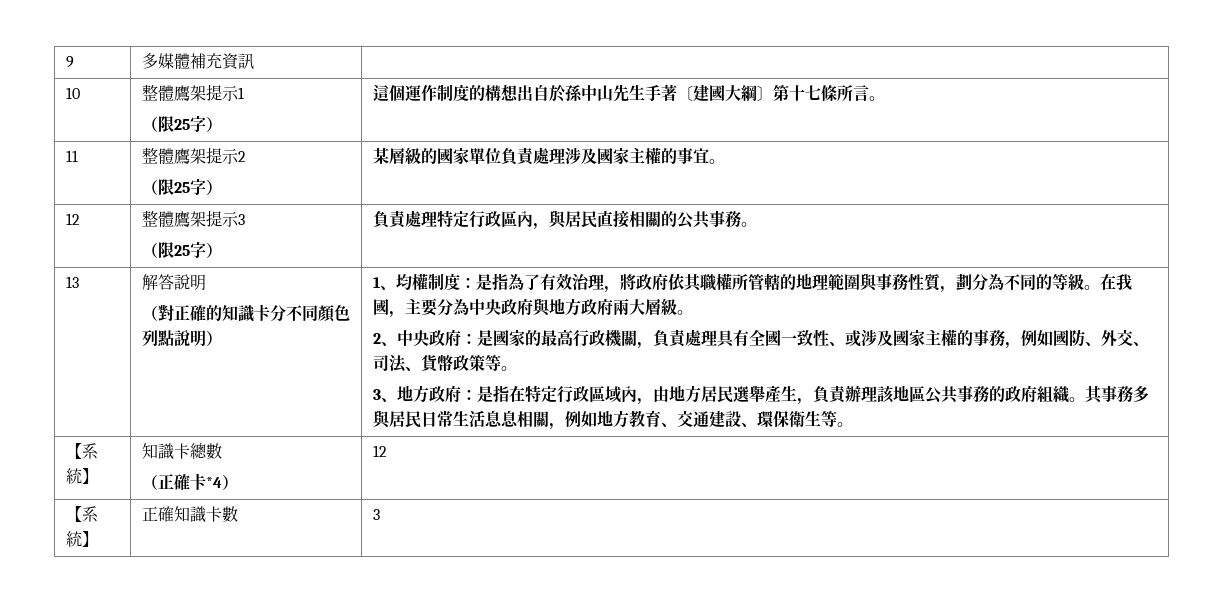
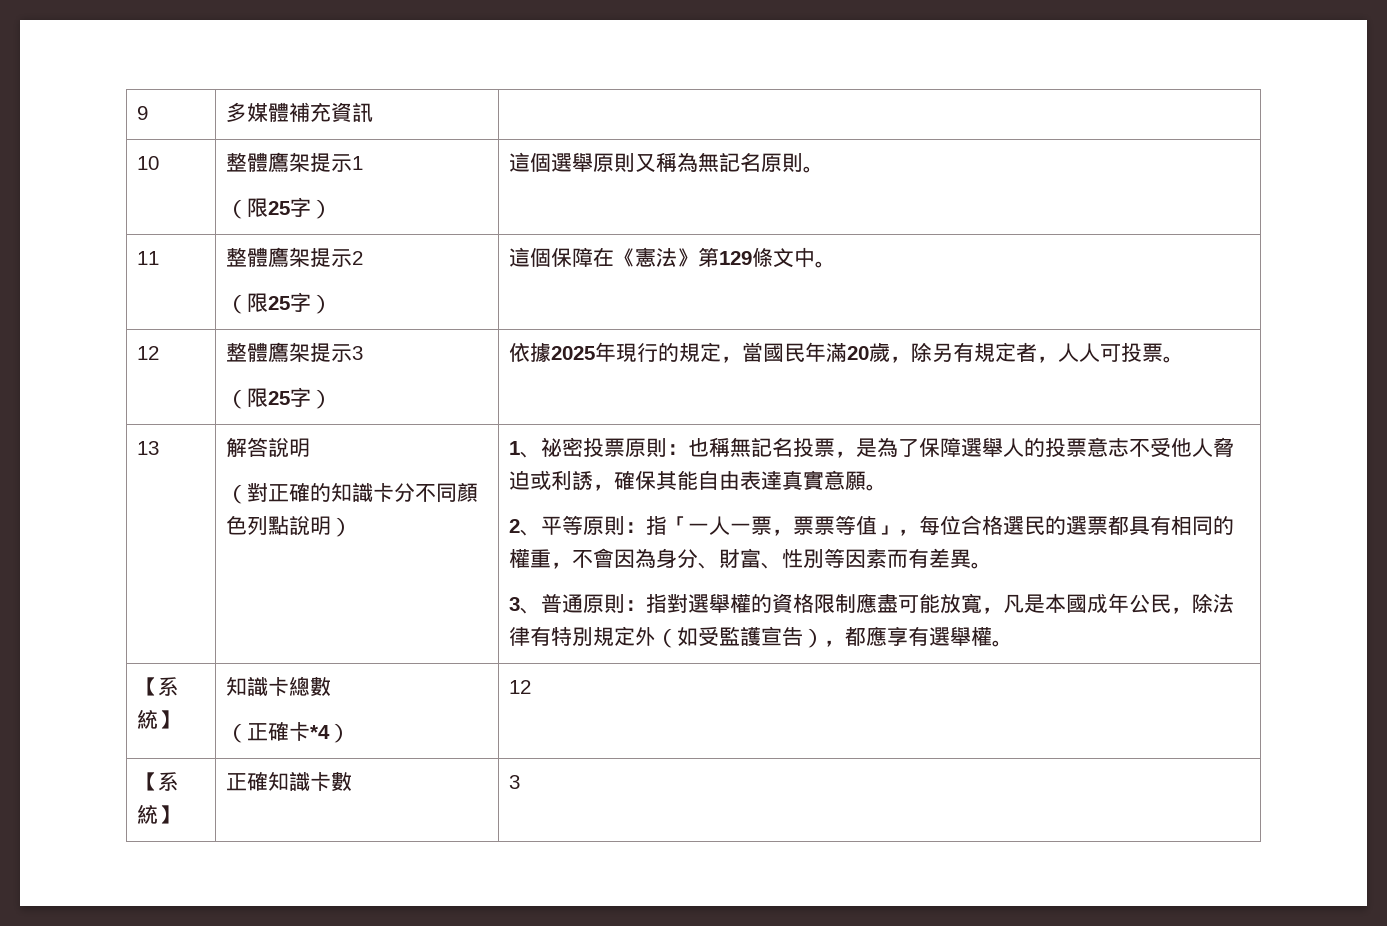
[404,84,869,102] 運作制度的構想出自於孫中山先生手著〔建國大綱〕第十七條所言 -> [550,152,803,172] 選舉原則又稱為無記名原則
[372,147,709,166] 某層級的國家單位負責處理涉及國家主權的事宜 -> [508,247,815,268] 這個保障在《憲法》第129條文中
[372,210,741,230] 負責處理特定行政區內，與居民直接相關的公共事務 -> [508,342,1163,363] 依據2025年現行的規定，當國民年滿20歲，除另有規定者，人人可投票
[395,273,1132,293] [372,298,693,318] [372,329,1149,349] [372,354,517,373] [372,385,1149,405] [372,410,837,430] 均權制度：是指為了有效治理，將政府依其職權所管轄的地理範圍與事務性質，劃分為不同的等級。在我國，主要分為中央政府與地方政府兩大層級。 // 2、中央政府：是國家的最高行政機關，負責處理具有全國一致性、或涉及國家主權的事務，例如國防、外交、司法、貨幣政策等。 // 3、地方政府：是指在特定行政區域內，由地方居民選舉產生，負責辦理該地區公共事務的政府組織。其事務多與居民日常生活息息相關，例如地方教育、交通建設、環保衛生等 -> [540,437,1234,458] [508,470,887,491] [508,515,1234,536] [508,548,992,569] [508,593,1234,614] [508,626,992,648] 祕密投票原則：也稱無記名投票，是為了保障選舉人的投票意志不受他人脅迫或利誘，確保其能自由表達真實意願。 // 2、平等原則：指「一人一票，票票等值」，每位合格選民的選票都具有相同的權重，不會因為身分、財富、性別等因素而有差異。 // 3、普通原則：指對選舉權的資格限制應盡可能放寬，凡是本國成年公民，除法律有特別規定外（如受監護宣告），都應享有選舉權

